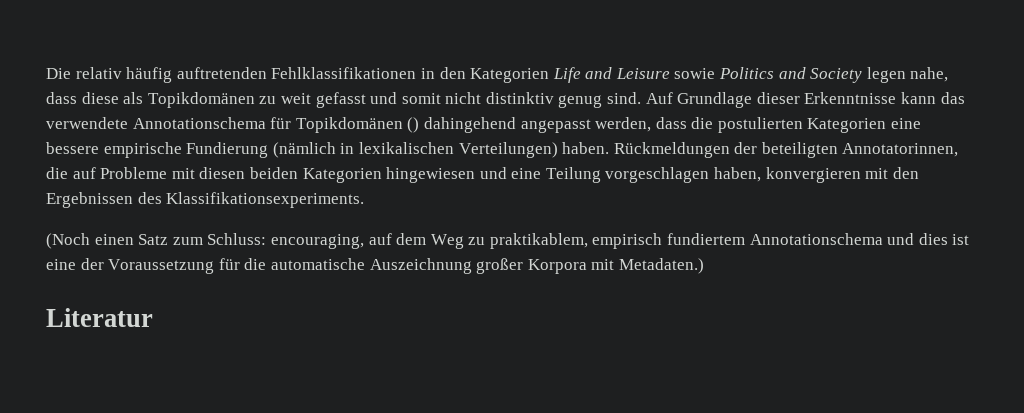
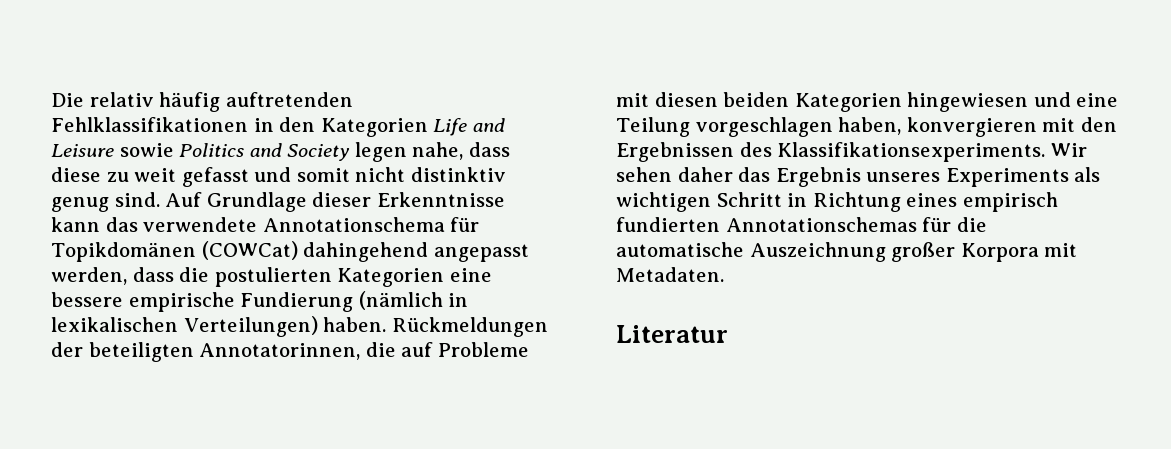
[123,92,255,108] als Topikdomänen -> (101, 174) none
[407,117,420,133] () -> [201,241,298,260] (COWCat)
[46,233,970,249] [46,258,215,274] // (Noch einen Satz zum Schluss: encouraging, auf dem Weg zu praktikablem, empirisch fundiertem Annotationschema und dies ist eine der Voraussetzung -> [1050,143,1087,157] [616,167,1101,187] [616,192,1058,212] [616,217,917,232] Wir sehen daher das Ergebnis unseres Experiments als wichtigen Schritt in Richtung eines empirisch fundierten Annotationschemas
[618,258,704,274] Metadaten.) -> [616,267,724,282] Metadaten.

